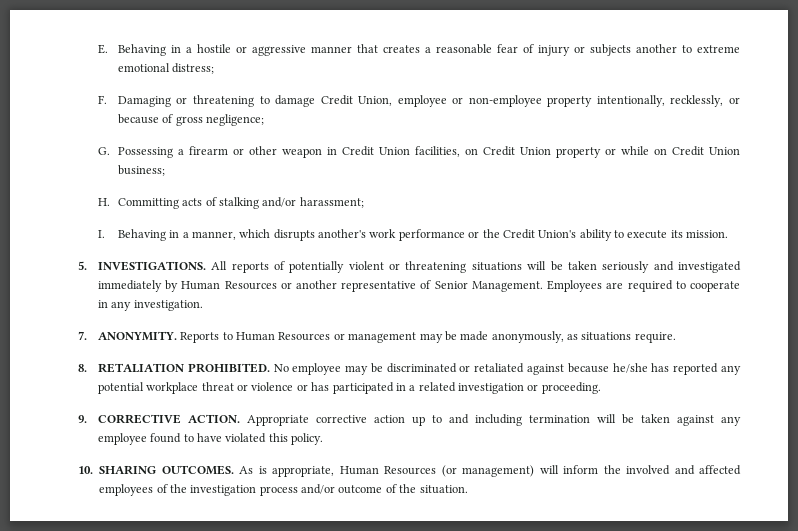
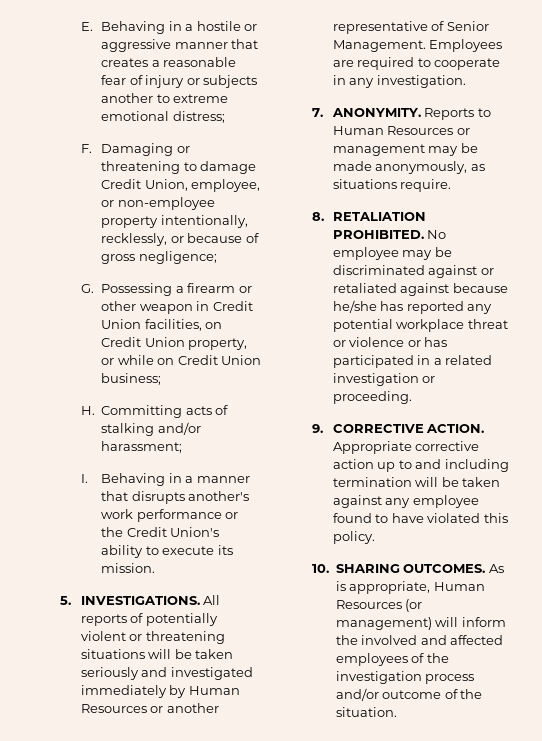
[397,95,447,107] employee -> [191,179,261,192] employee,
[555,147,601,158] property -> [188,338,248,350] property,
[191,229,271,240] manner, which -> [196,476,250,483] [101,491,129,501] manner that
(457, 368) none -> [428,265,478,278] against

